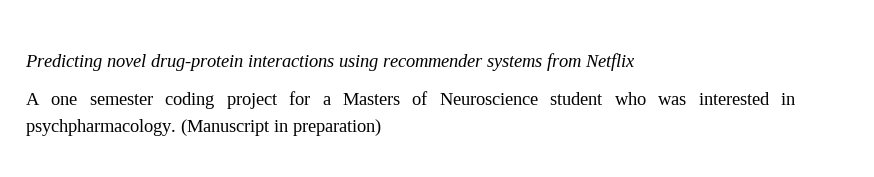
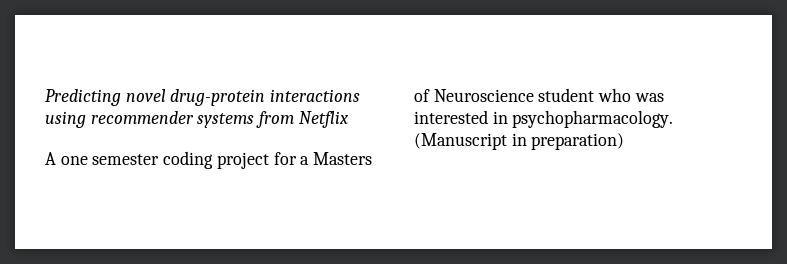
[26,119,176,136] psychpharmacology. -> [512,110,674,128] psychopharmacology.

